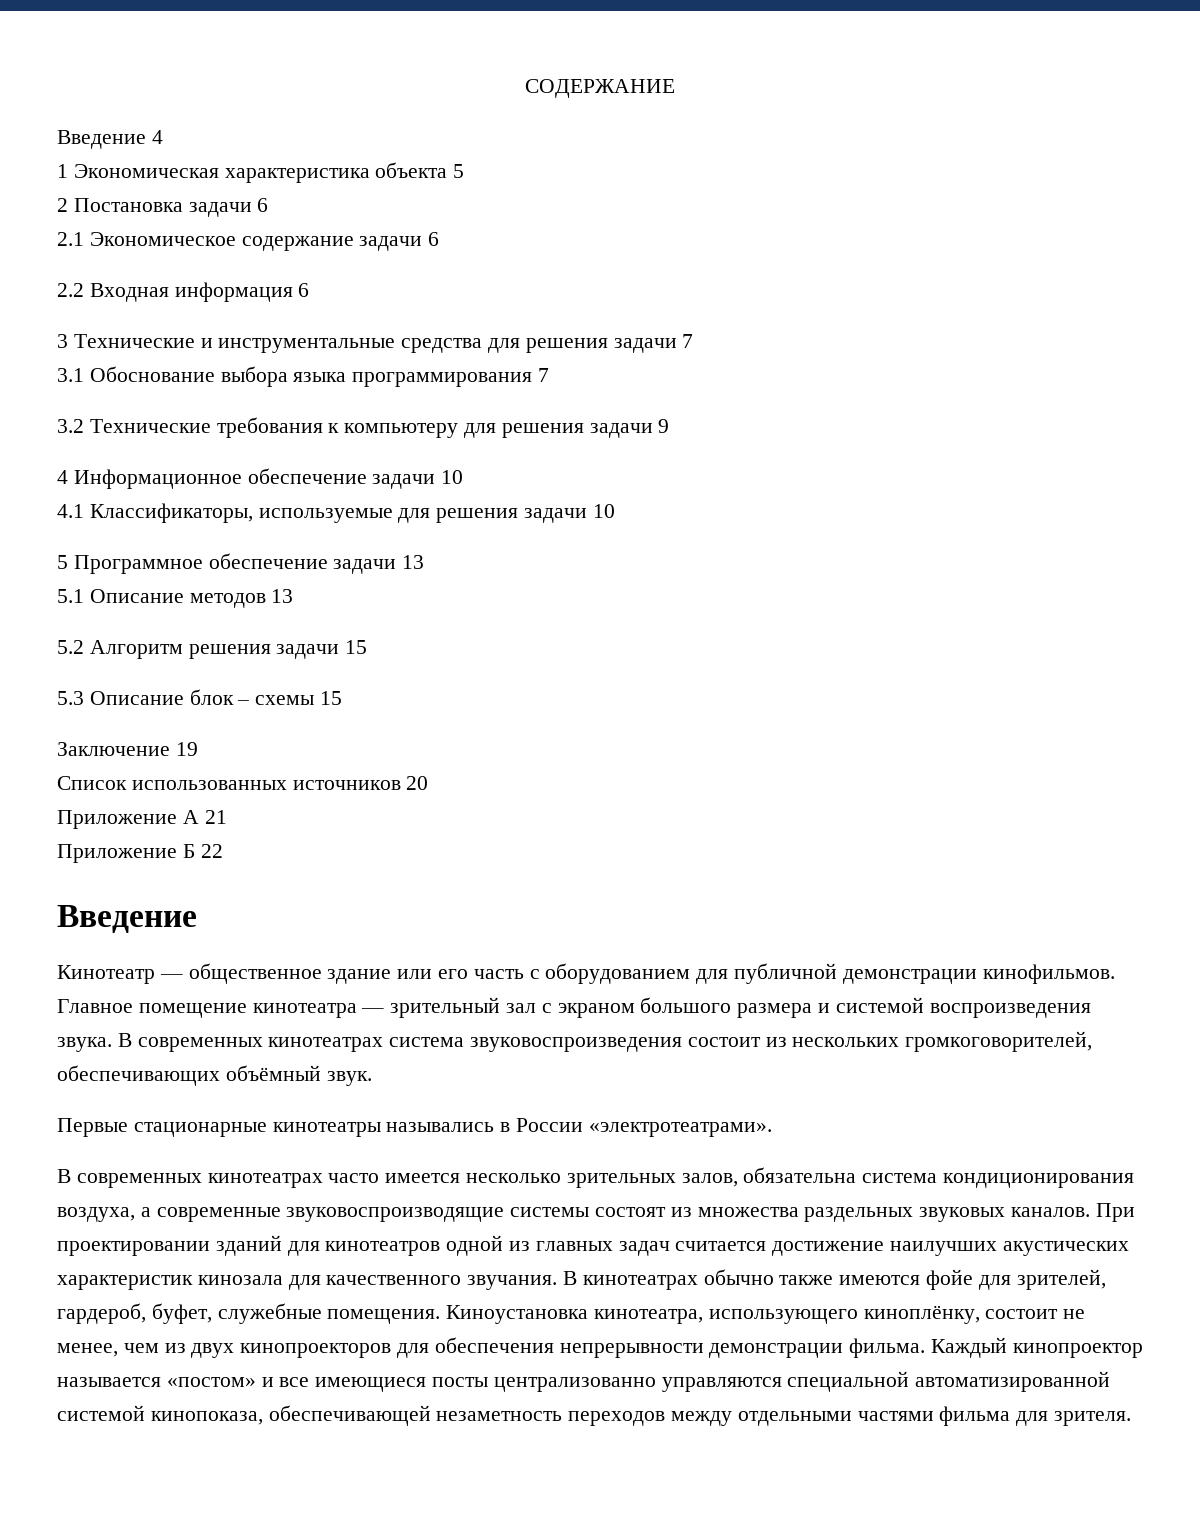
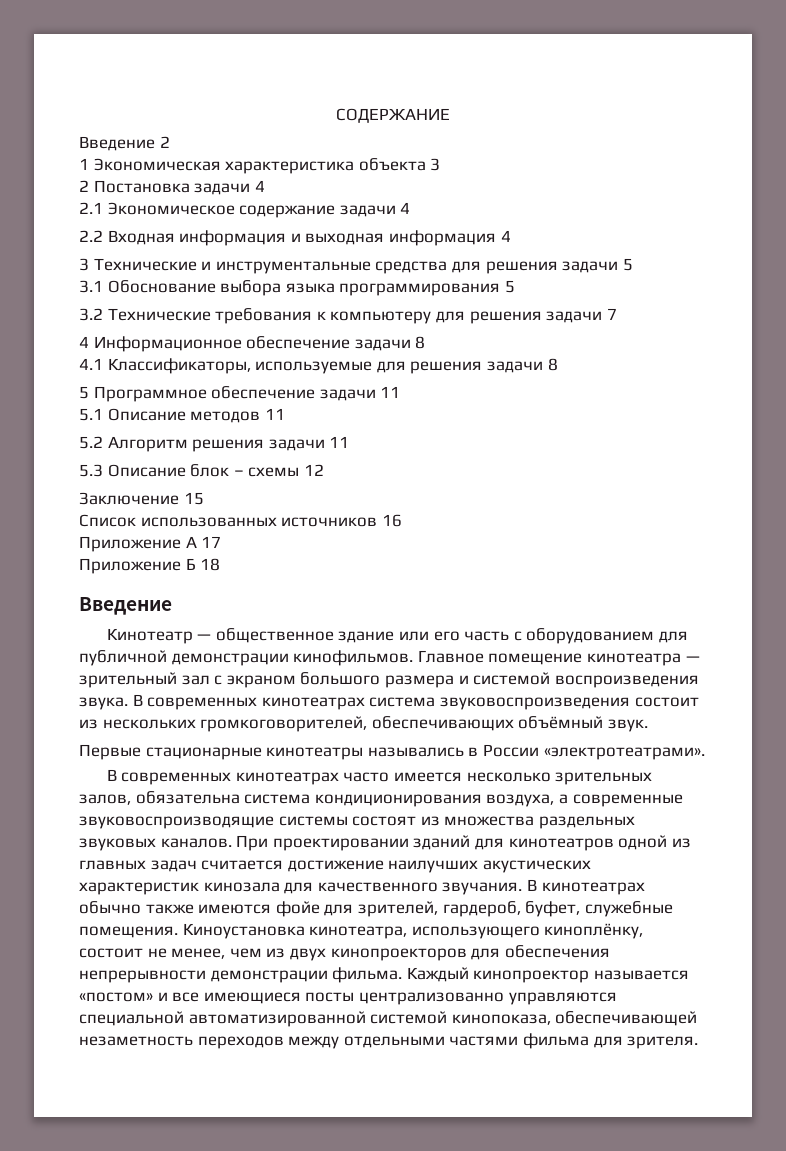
[151,130,163,144] 4 -> [159,136,170,148] 2
[453,164,465,178] 5 -> [430,158,441,171] 3
[257,198,269,212] 6 -> [254,180,265,192] 4
[428,232,440,246] 6 -> [400,202,411,214] 4
[298,283,310,297] 6 -> [290,230,511,246] и выходная информация 4
[682,334,694,348] 7 -> [622,258,633,271] 5
[538,368,550,382] 7 -> [504,280,515,293] 5
[658,419,670,433] 9 -> [606,308,617,320] 7
[441,470,464,484] 10 -> [415,336,426,349] 8
[592,504,615,518] 10 -> [547,358,558,371] 8
[402,555,425,569] 13 -> [380,386,401,398] 11
[271,589,294,603] 13 -> [264,408,285,420] 11
[345,640,368,654] 15 -> [329,436,350,448] 11
[320,691,343,705] 15 -> [303,464,324,476] 12
[175,742,198,756] 19 -> [183,492,204,505] 15
[406,776,429,790] 20 -> [381,514,402,527] 16
[204,810,227,824] 21 -> [201,536,222,548] 17
[200,844,223,858] 22 -> [200,558,221,571] 18

